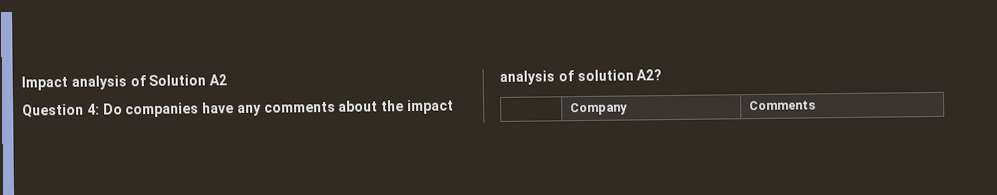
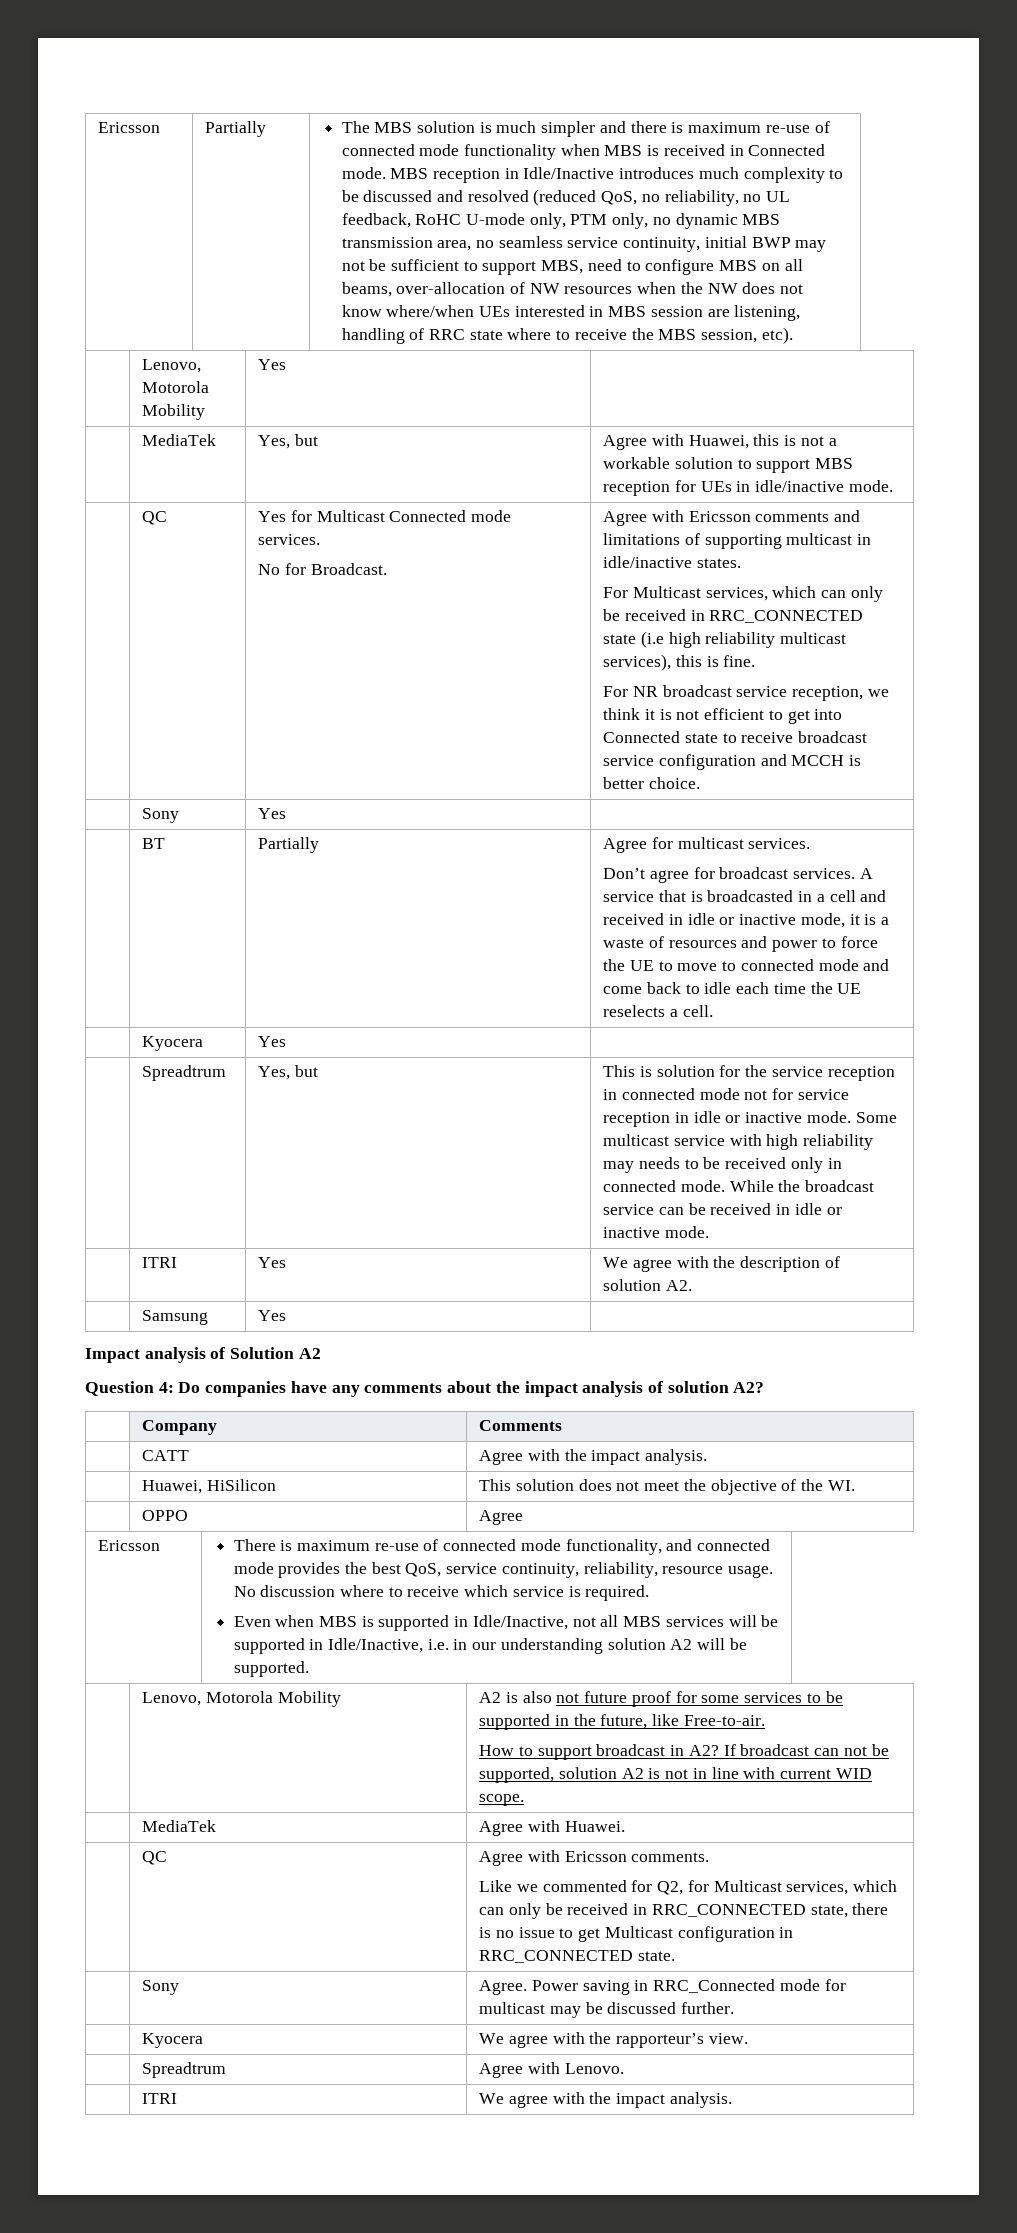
(21, 83) none -> [98,122,161,133] [205,121,267,137] [341,121,830,137] [341,144,826,160] [341,167,844,183] [341,189,791,206] [341,213,781,229] [341,236,827,252] [341,259,803,275] [341,282,804,297] [341,305,801,321] [341,327,793,344] [142,359,202,373] [142,381,210,393] [142,404,206,420] [258,359,287,370] [142,434,217,446] [258,434,319,449] [603,434,837,450] [603,457,854,473] [603,480,893,496] [142,511,168,525] [258,510,512,522] [258,534,321,545] [258,563,387,575] [603,510,861,526] [603,533,872,549] [603,556,742,568] [603,586,883,602] [603,609,864,623] [603,631,847,648] [603,654,756,671] [603,685,889,701] [603,708,843,724] [603,731,868,743] [603,754,862,770] [603,777,701,789] [142,808,180,823] [258,808,287,819] [142,838,166,849] [258,837,320,853] [603,837,811,853] [603,867,873,883] [603,890,887,902] [603,913,890,928] [603,936,878,952] [603,959,890,971] [603,982,862,994] [603,1005,713,1017] [142,1036,204,1051] [258,1036,287,1047] [142,1065,227,1081] [258,1065,319,1080] [603,1065,895,1081] [603,1088,849,1100] [603,1111,897,1127] [603,1134,874,1150] [603,1157,842,1173] [603,1180,875,1192] [603,1203,842,1215] [603,1226,710,1238] [142,1257,178,1268] [258,1257,287,1268] [603,1256,840,1272] [603,1279,693,1291] [142,1310,209,1325] [258,1310,287,1321] Ericsson | Partially | The MBS solution is much simpler and there is maximum re-use of connected mode functionality when MBS is received in Connected mode. MBS reception in Idle/Inactive introduces much complexity to be discussed and resolved (reduced QoS, no reliability, no UL feedback, RoHC U-mode only, PTM only, no dynamic MBS transmission area, no seamless service continuity, initial BWP may not be sufficient to support MBS, need to configure MBS on all beams, over-allocation of NW resources when the NW does not know where/when UEs interested in MBS session are listening, handling of RRC state where to receive the MBS session, etc). // | Lenovo, Motorola Mobility | Yes | // | MediaTek | Yes, but | Agree with Huawei, this is not a workable solution to support MBS reception for UEs in idle/inactive mode. // | QC | Yes for Multicast Connected mode services. // No for Broadcast. | Agree with Ericsson comments and limitations of supporting multicast in idle/inactive states. // For Multicast services, which can only be received in RRC_CONNECTED state (i.e high reliability multicast services), this is fine. // For NR broadcast service reception, we think it is not efficient to get into Connected state to receive broadcast service configuration and MCCH is better choice. // | Sony | Yes | // | BT | Partially | Agree for multicast services. // Don’t agree for broadcast services. A service that is broadcasted in a cell and received in idle or inactive mode, it is a waste of resources and power to force the UE to move to connected mode and come back to idle each time the UE reselects a cell. // | Kyocera | Yes | // | Spreadtrum | Yes, but | This is solution for the service reception in connected mode not for service reception in idle or inactive mode. Some multicast service with high reliability may needs to be received only in connected mode. While the broadcast service can be received in idle or inactive mode. // | ITRI | Yes | We agree with the description of solution A2. // | Samsung | Yes | //
(817, 105) none -> [142,1450,190,1461] [479,1449,708,1465] [142,1479,277,1494] [479,1479,855,1495] [142,1510,189,1521] [479,1510,524,1525] [98,1540,161,1551] [233,1539,771,1555] [233,1562,774,1578] [233,1585,650,1601] [233,1615,779,1631] [233,1638,747,1654] [233,1661,309,1677] [142,1691,341,1707] [479,1691,843,1707] [479,1714,765,1730] [479,1744,889,1760] [479,1767,872,1783] [479,1794,525,1806] [142,1820,217,1832] [479,1820,625,1836] [142,1851,168,1865] [479,1850,710,1866] [479,1880,898,1895] [479,1903,889,1919] [479,1926,794,1942] [479,1950,676,1963] [142,1980,180,1995] [479,1979,846,1995] [479,2002,735,2018] [142,2033,204,2048] [479,2032,748,2048] [142,2062,227,2078] [479,2062,624,2078] [142,2093,178,2104] [479,2092,732,2108] // | CATT | Agree with the impact analysis. // | Huawei, HiSilicon | This solution does not meet the objective of the WI. // | OPPO | Agree // Ericsson | There is maximum re-use of connected mode functionality, and connected mode provides the best QoS, service continuity, reliability, resource usage. No discussion where to receive which service is required. // Even when MBS is supported in Idle/Inactive, not all MBS services will be supported in Idle/Inactive, i.e. in our understanding solution A2 will be supported. // | Lenovo, Motorola Mobility | A2 is also not future proof for some services to be supported in the future, like Free-to-air. // How to support broadcast in A2? If broadcast can not be supported, solution A2 is not in line with current WID scope. // | MediaTek | Agree with Huawei. // | QC | Agree with Ericsson comments. // Like we commented for Q2, for Multicast services, which can only be received in RRC_CONNECTED state, there is no issue to get Multicast configuration in RRC_CONNECTED state. // | Sony | Agree. Power saving in RRC_Connected mode for multicast may be discussed further. // | Kyocera | We agree with the rapporteur’s view. // | Spreadtrum | Agree with Lenovo. // | ITRI | We agree with the impact analysis.

